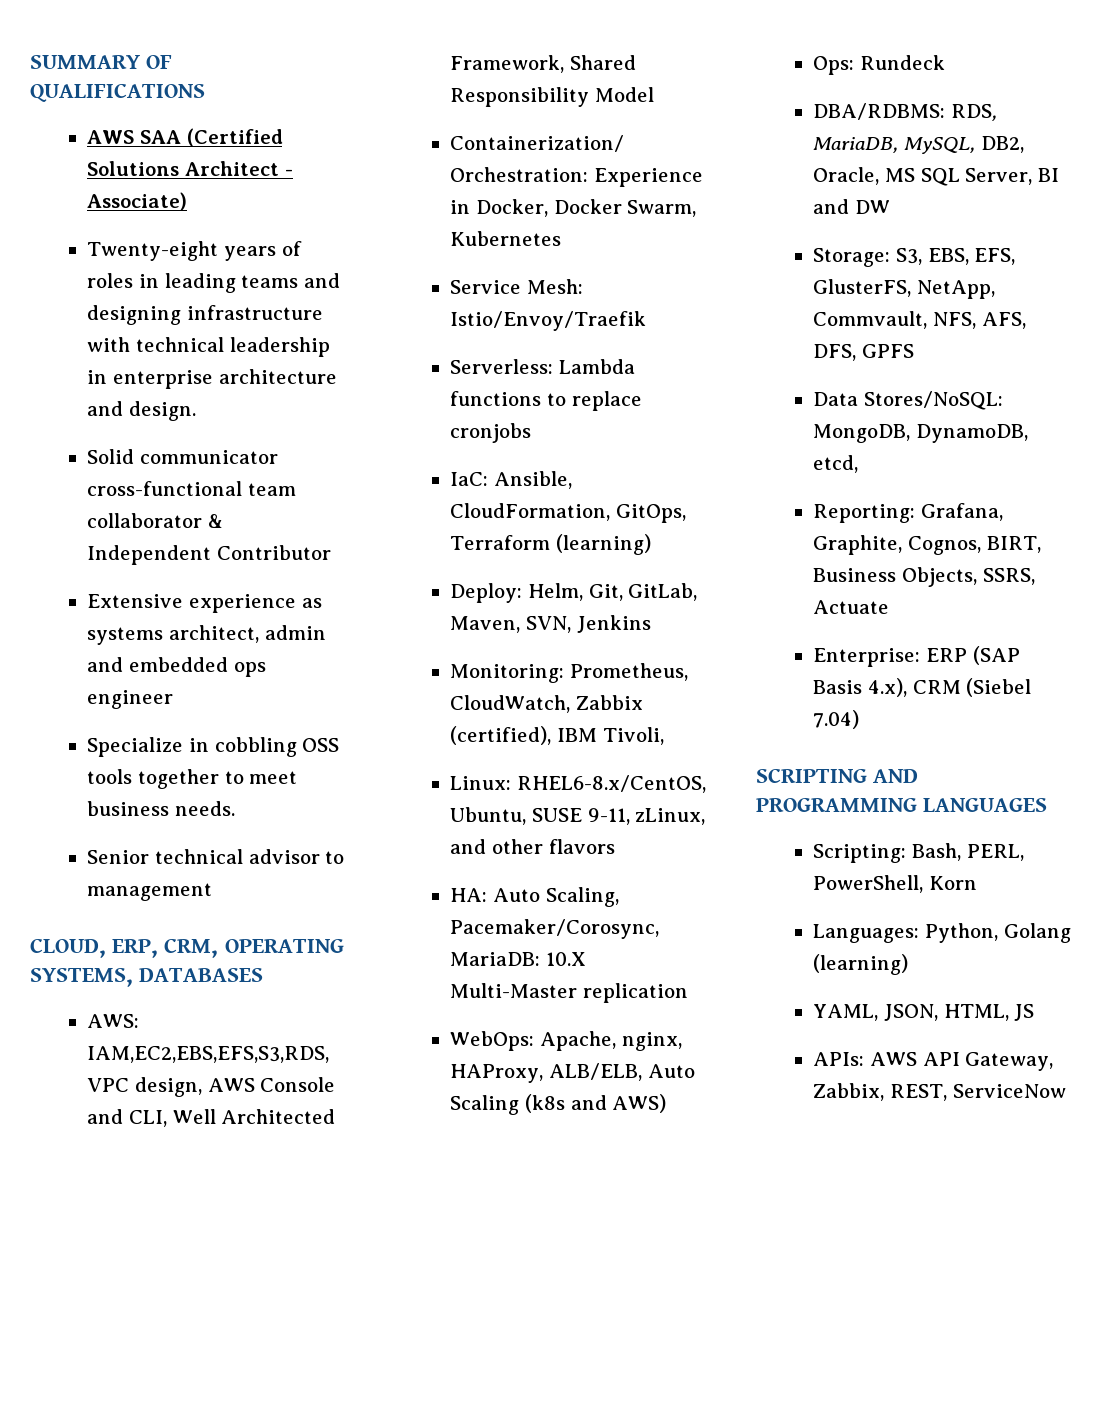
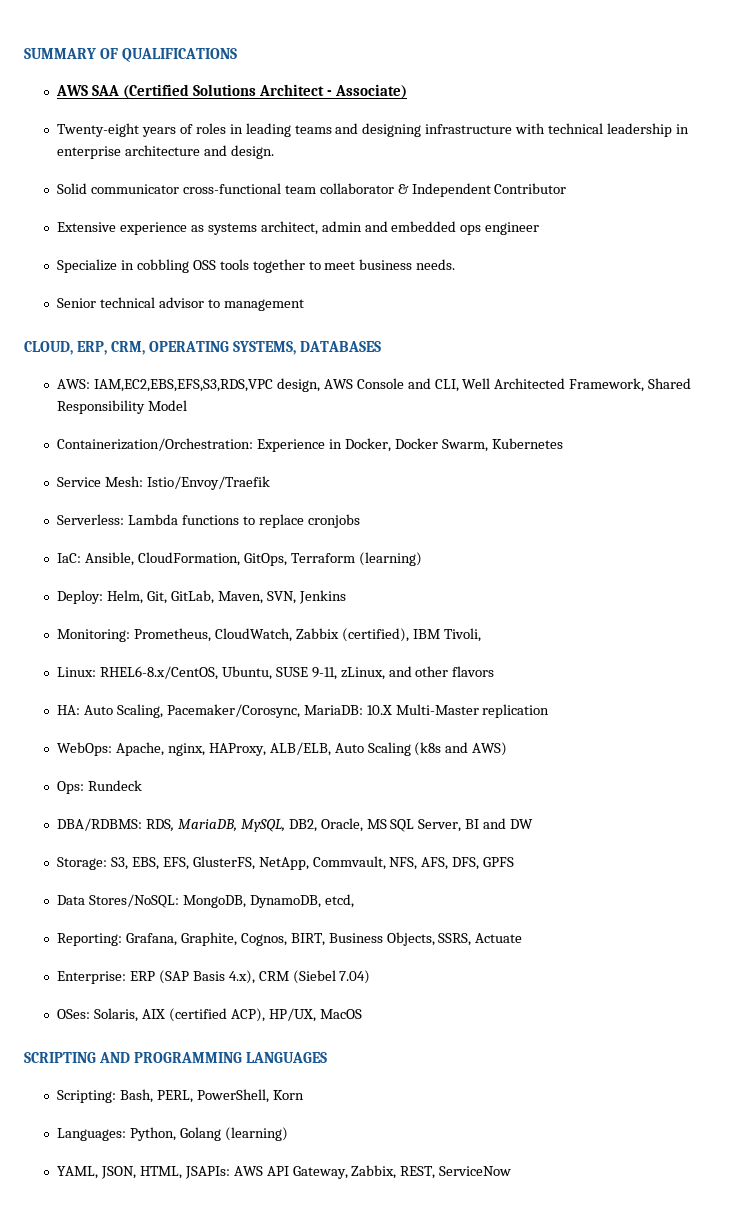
(860, 719) none -> [57,1008,362,1022] // OSes: Solaris, AIX (certified ACP), HP/UX, MacOS
[1014,1004,1035,1021] [813,1052,865,1066] JS // APIs: -> [184,1166,230,1179] JSAPIs:

